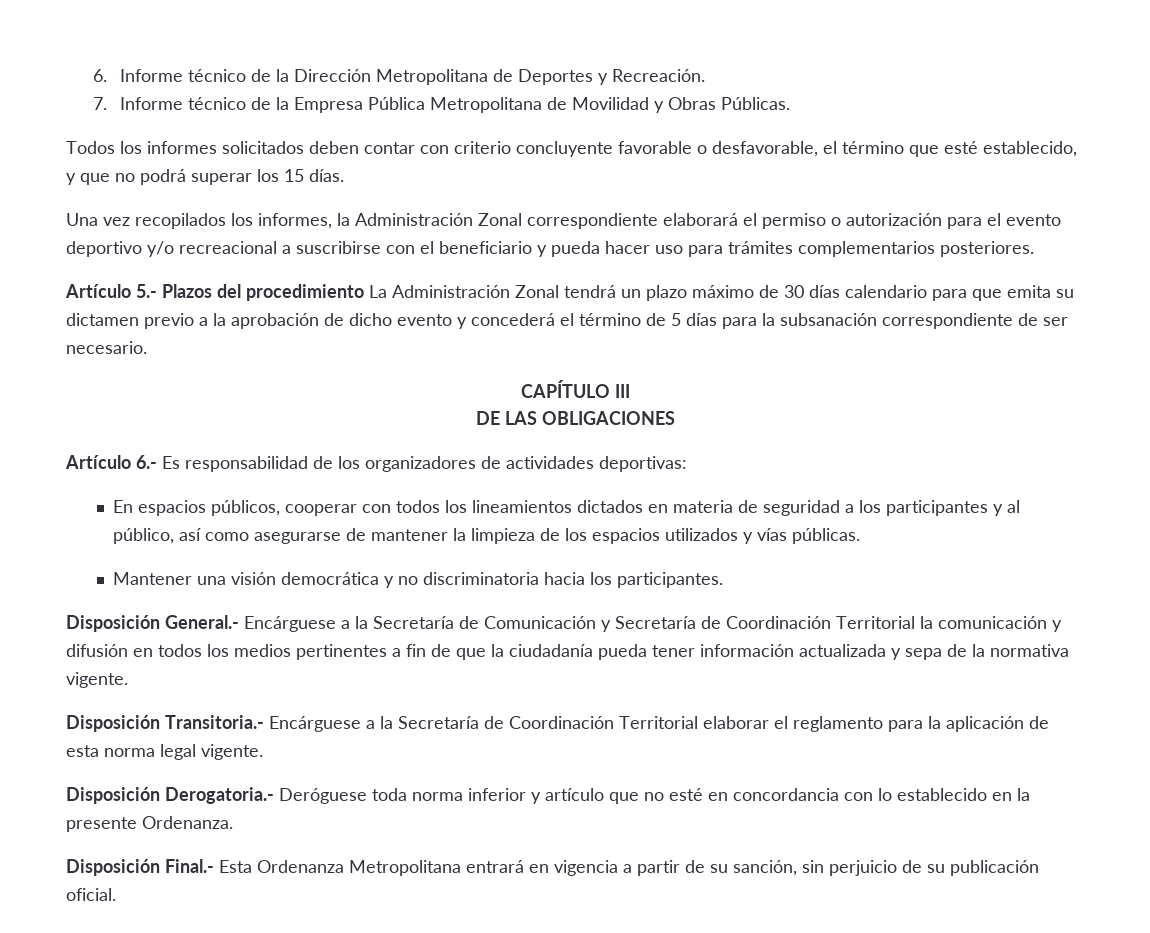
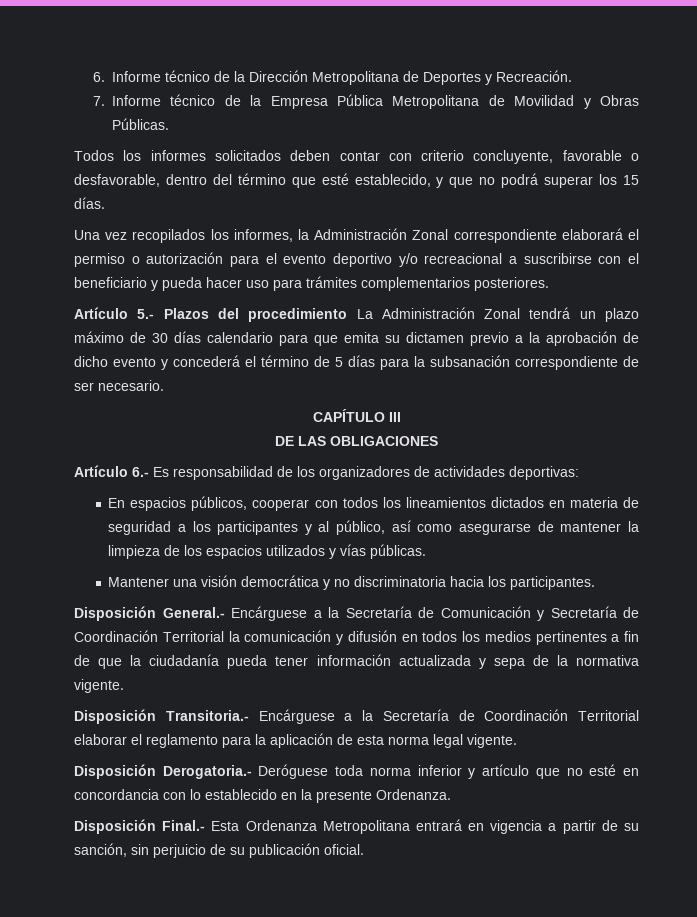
[516,141,613,157] concluyente -> [473,150,554,164] concluyente,
[823,141,837,154] el -> [165,174,232,185] dentro del

